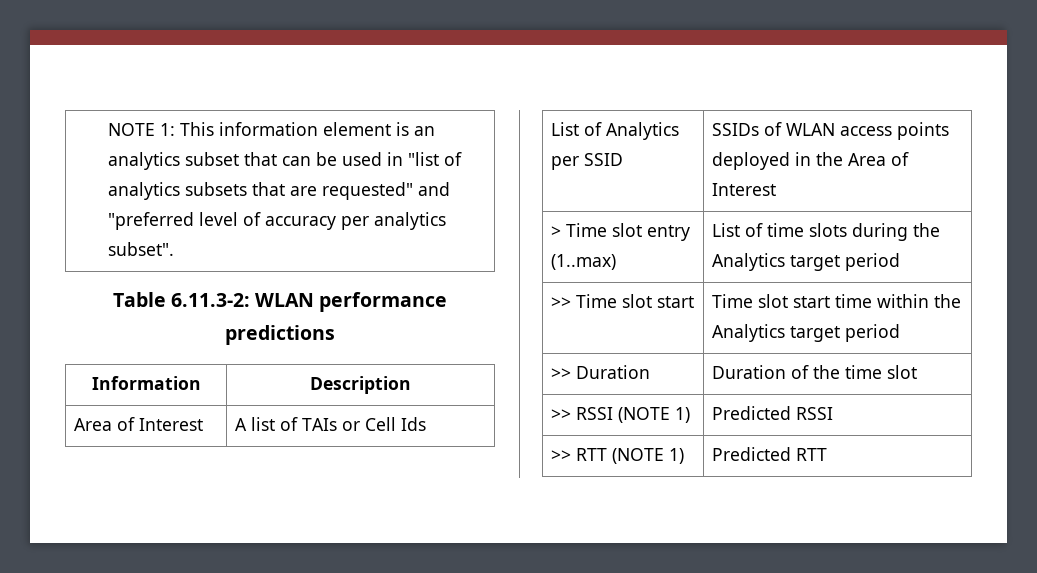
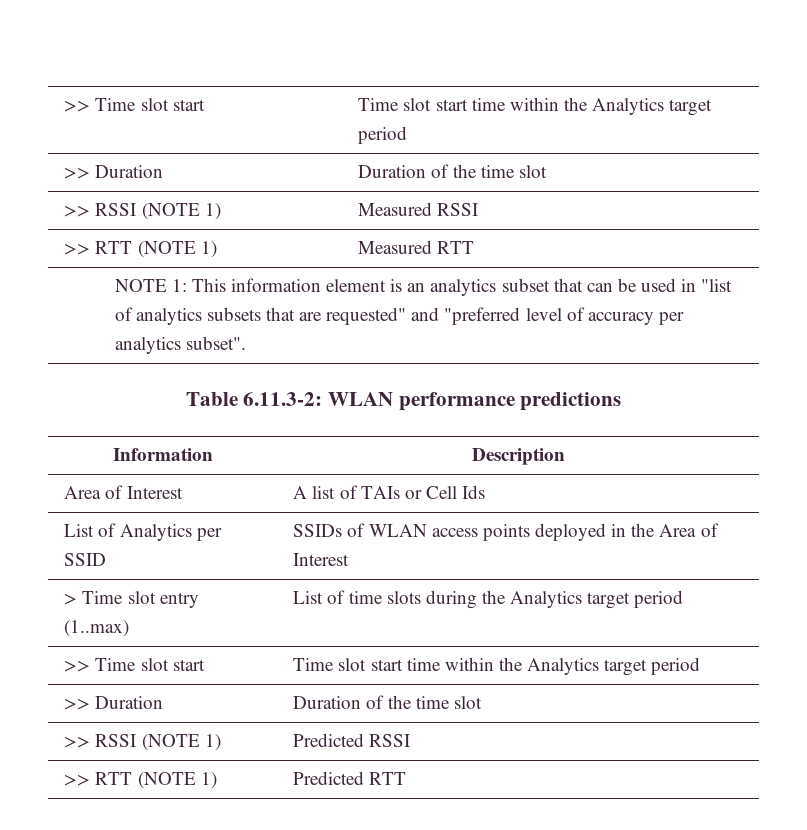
(108, 129) none -> [64,98,205,112] [358,97,713,116] [358,126,408,144] [64,165,164,179] [358,164,547,178] [64,203,221,220] [358,202,479,216] [64,241,217,258] [358,240,475,254] >> Time slot start | Time slot start time within the Analytics target period // >> Duration | Duration of the time slot // >> RSSI (NOTE 1) | Measured RSSI // >> RTT (NOTE 1) | Measured RTT //

